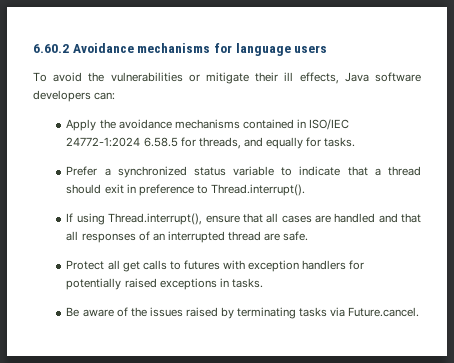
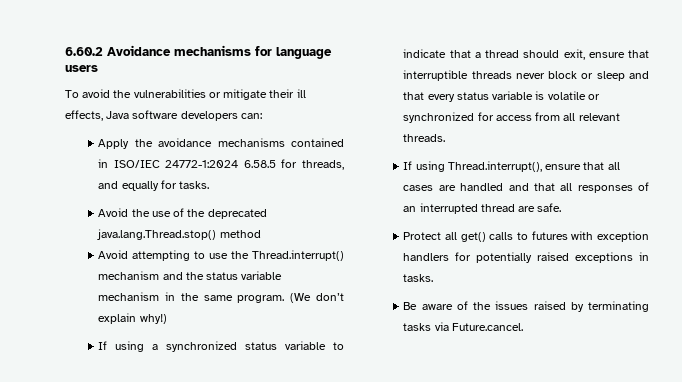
[66,166,98,176] Prefer -> [98,208,267,219] [97,229,261,240] [98,250,344,261] [98,271,283,280] [98,292,345,303] [98,313,167,324] [98,341,145,352] Avoid the use of the deprecated java.lang.Thread.stop() method // Avoid attempting to use the Thread.interrupt() mechanism and the status variable mechanism in the same program. (We don’t explain why!) // If using
[104,184,305,196] exit in preference to Thread.interrupt(). -> [563,49,649,60] [403,70,649,81] [403,91,600,102] [403,112,620,123] [403,134,446,142] exit, ensure that interruptible threads never block or sleep and that every status variable is volatile or synchronized for access from all relevant threads.
[122,261,140,272] get -> [460,232,486,242] get()

